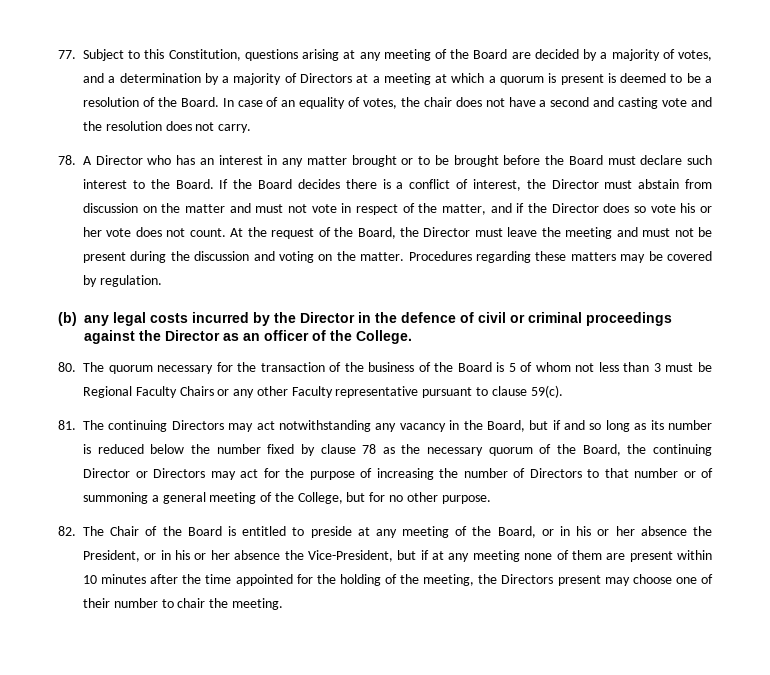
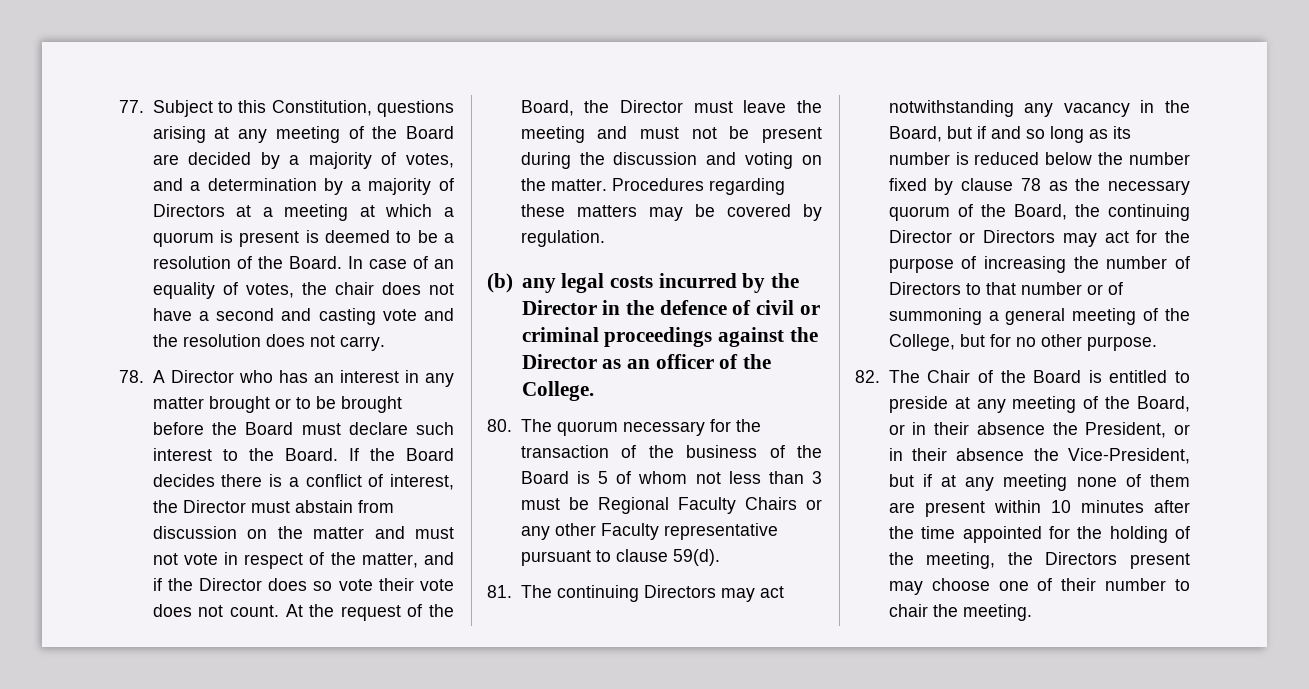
[680,203,712,213] [83,227,102,237] his or her -> [378,578,414,591] their
[530,385,563,398] 59(c). -> [672,549,720,566] 59(d).
[576,526,635,536] his or her -> [934,422,970,435] their
[175,550,230,560] his or her -> [912,448,948,461] their

